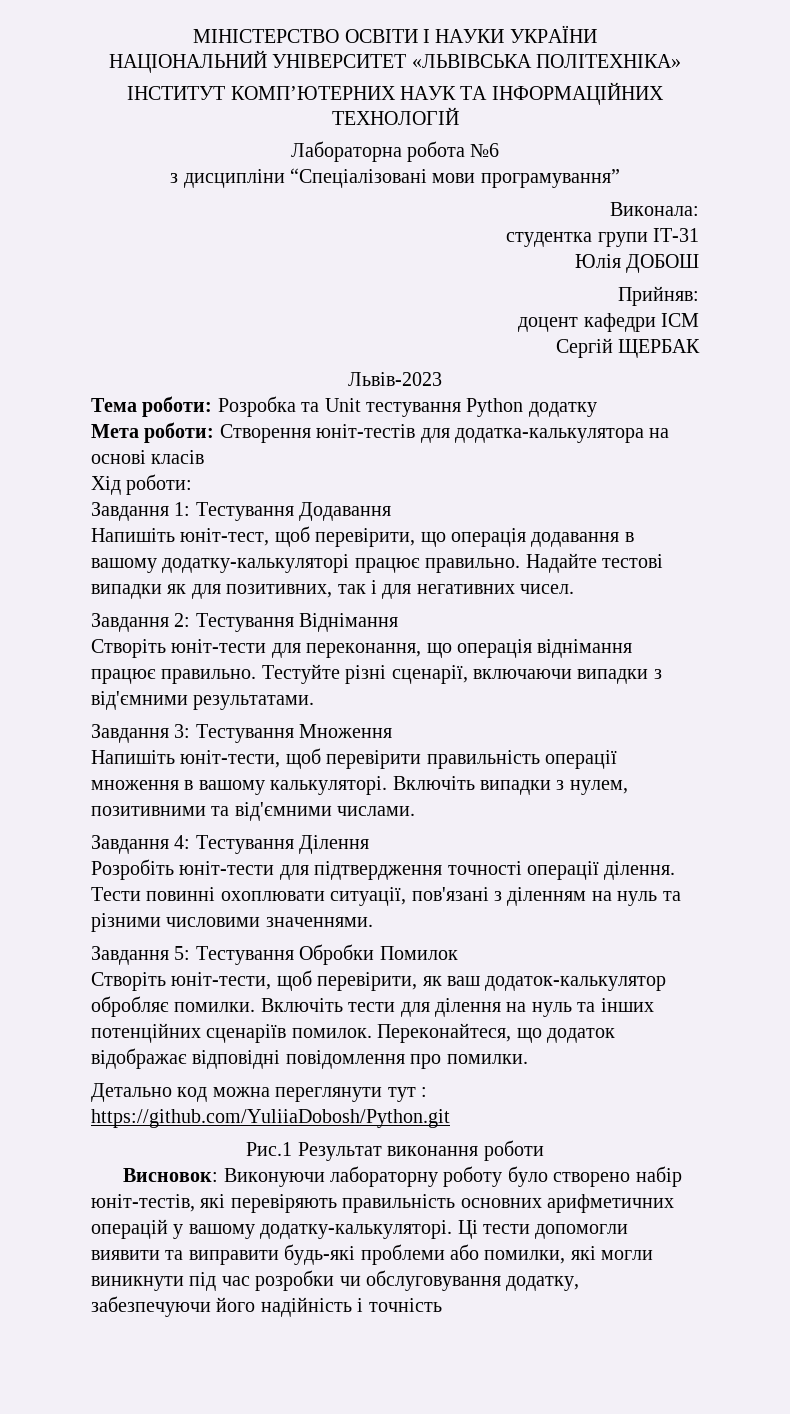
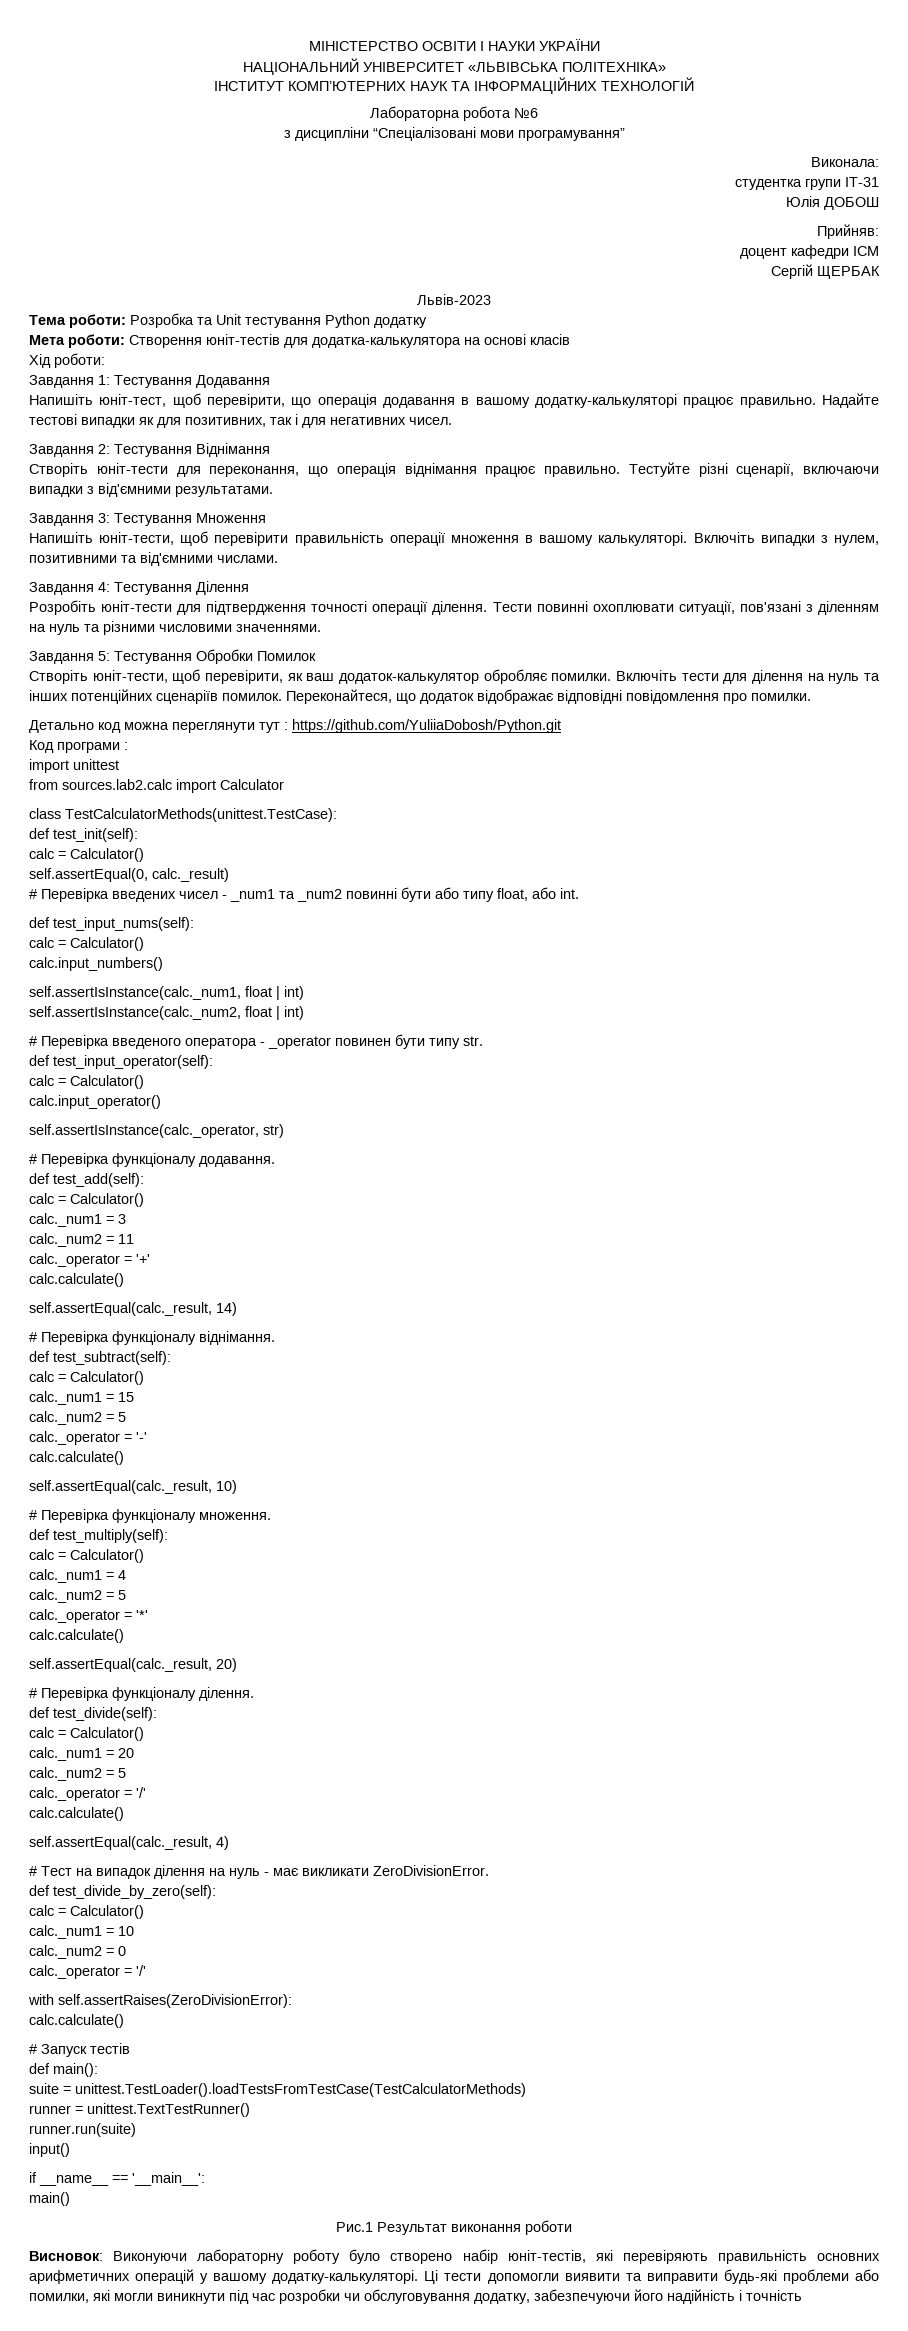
(450, 1118) none -> [29,740,128,753] [29,759,119,773] [29,779,284,793] [29,808,337,822] [29,828,138,842] [29,848,144,862] [29,868,229,882] [29,887,579,902] [29,917,194,931] [29,937,144,951] [29,957,163,971] [29,986,304,1000] [29,1006,304,1020] [29,1034,483,1049] [29,1055,213,1069] [29,1075,144,1089] [29,1095,161,1109] [29,1124,284,1138] [29,1153,275,1167] [29,1173,144,1187] [29,1193,144,1207] [29,1213,126,1227] [29,1233,134,1247] [29,1253,150,1267] [29,1273,124,1287] [29,1302,237,1316] [29,1331,275,1345] [29,1351,171,1365] [29,1371,144,1385] [29,1391,134,1405] [29,1411,126,1425] [29,1431,147,1445] [29,1451,124,1465] [29,1480,237,1494] [29,1509,271,1523] [29,1529,168,1543] [29,1549,144,1563] [29,1569,126,1583] [29,1589,126,1603] [29,1609,148,1623] [29,1629,124,1643] [29,1658,237,1672] [29,1687,254,1701] [29,1707,157,1721] [29,1727,144,1741] [29,1747,134,1761] [29,1767,126,1781] [29,1787,146,1801] [29,1807,124,1821] [29,1836,229,1850] [29,1865,489,1879] [29,1885,216,1899] [29,1905,144,1919] [29,1925,134,1939] [29,1945,126,1959] [29,1965,146,1979] [28,1994,292,2008] [29,2014,124,2028] [29,2043,130,2057] [29,2063,98,2077] [29,2083,526,2097] [29,2103,250,2117] [29,2123,136,2137] [29,2143,70,2157] [29,2172,205,2186] [29,2192,70,2206] // Код програми : // import unittest // from sources.lab2.calc import Calculator // class TestCalculatorMethods(unittest.TestCase): // def test_init(self): // calc = Calculator() // self.assertEqual(0, calc._result) // # Перевірка введених чисел - _num1 та _num2 повинні бути або типу float, або int. // def test_input_nums(self): // calc = Calculator() // calc.input_numbers() // self.assertIsInstance(calc._num1, float | int) // self.assertIsInstance(calc._num2, float | int) // # Перевірка введеного оператора - _operator повинен бути типу str. // def test_input_operator(self): // calc = Calculator() // calc.input_operator() // self.assertIsInstance(calc._operator, str) // # Перевірка функціоналу додавання. // def test_add(self): // calc = Calculator() // calc._num1 = 3 // calc._num2 = 11 // calc._operator = '+' // calc.calculate() // self.assertEqual(calc._result, 14) // # Перевірка функціоналу віднімання. // def test_subtract(self): // calc = Calculator() // calc._num1 = 15 // calc._num2 = 5 // calc._operator = '-' // calc.calculate() // self.assertEqual(calc._result, 10) // # Перевірка функціоналу множення. // def test_multiply(self): // calc = Calculator() // calc._num1 = 4 // calc._num2 = 5 // calc._operator = '*' // calc.calculate() // self.assertEqual(calc._result, 20) // # Перевірка функціоналу ділення. // def test_divide(self): // calc = Calculator() // calc._num1 = 20 // calc._num2 = 5 // calc._operator = '/' // calc.calculate() // self.assertEqual(calc._result, 4) // # Тест на випадок ділення на нуль - має викликати ZeroDivisionError. // def test_divide_by_zero(self): // calc = Calculator() // calc._num1 = 10 // calc._num2 = 0 // calc._operator = '/' // with self.assertRaises(ZeroDivisionError): // calc.calculate() // # Запуск тестів // def main(): // suite = unittest.TestLoader().loadTestsFromTestCase(TestCalculatorMethods) // runner = unittest.TextTestRunner() // runner.run(suite) // input() // if __name__ == '__main__': // main()

